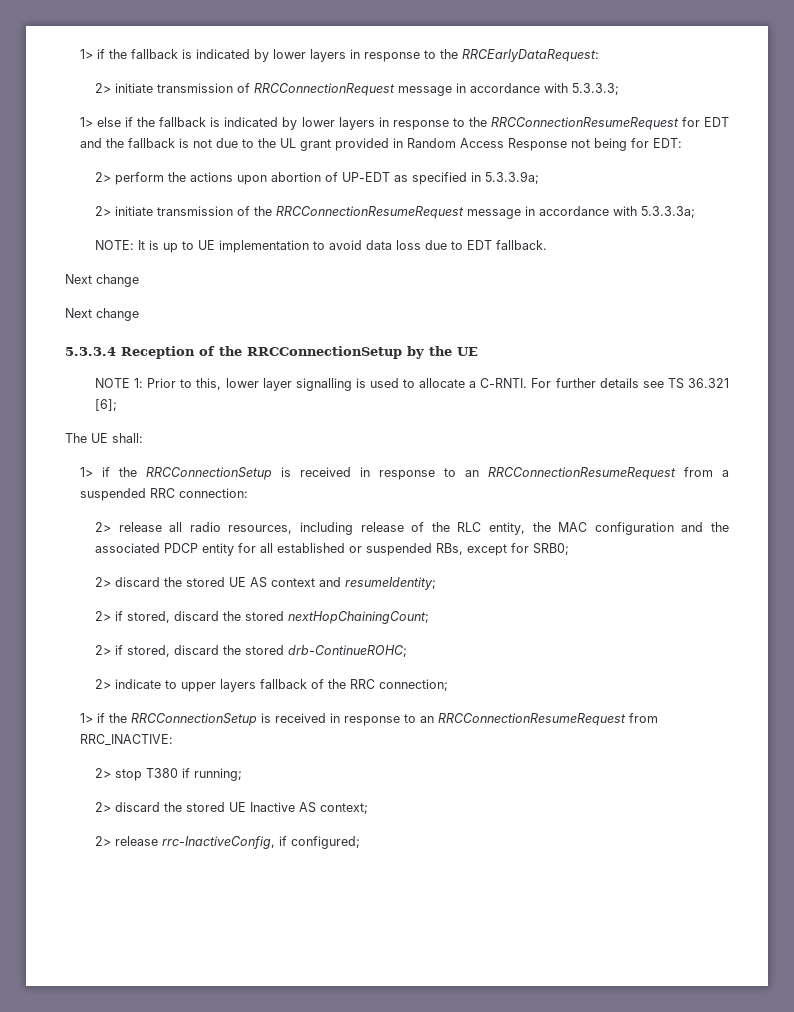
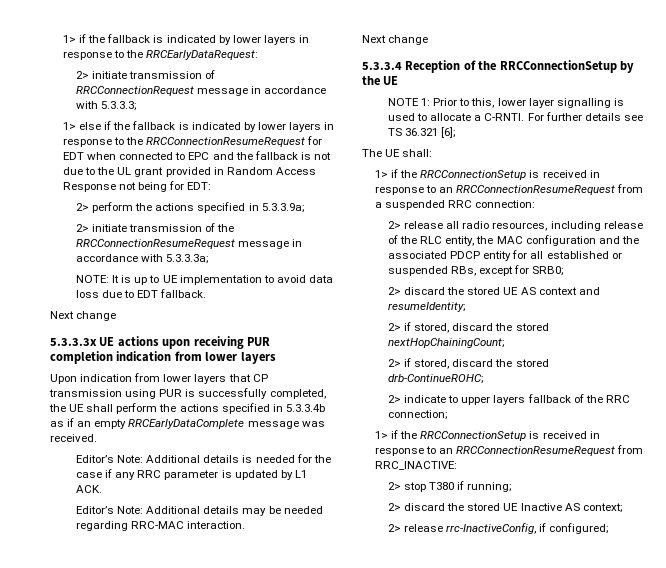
(729, 122) none -> [87,152,210,160] when connected to EPC
[237,172,409,185] upon abortion of UP-EDT as -> (195, 207) none
(139, 280) none -> [50,336,270,349] [50,351,276,364] [50,373,268,384] [49,388,326,399] [49,403,325,414] [50,418,325,429] [50,434,97,442] [76,454,331,463] [76,469,307,480] [76,485,103,493] [76,506,323,516] [76,521,246,531] // 5.3.3.3x UE actions upon receiving PUR completion indication from lower layers // Upon indication from lower layers that CP transmission using PUR is successfully completed, the UE shall perform the actions specified in 5.3.3.4b as if an empty RRCEarlyDataComplete message was received. // Editor’s Note: Additional details is needed for the case if any RRC parameter is updated by L1 ACK. // Editor’s Note: Additional details may be needed regarding RRC-MAC interaction.

